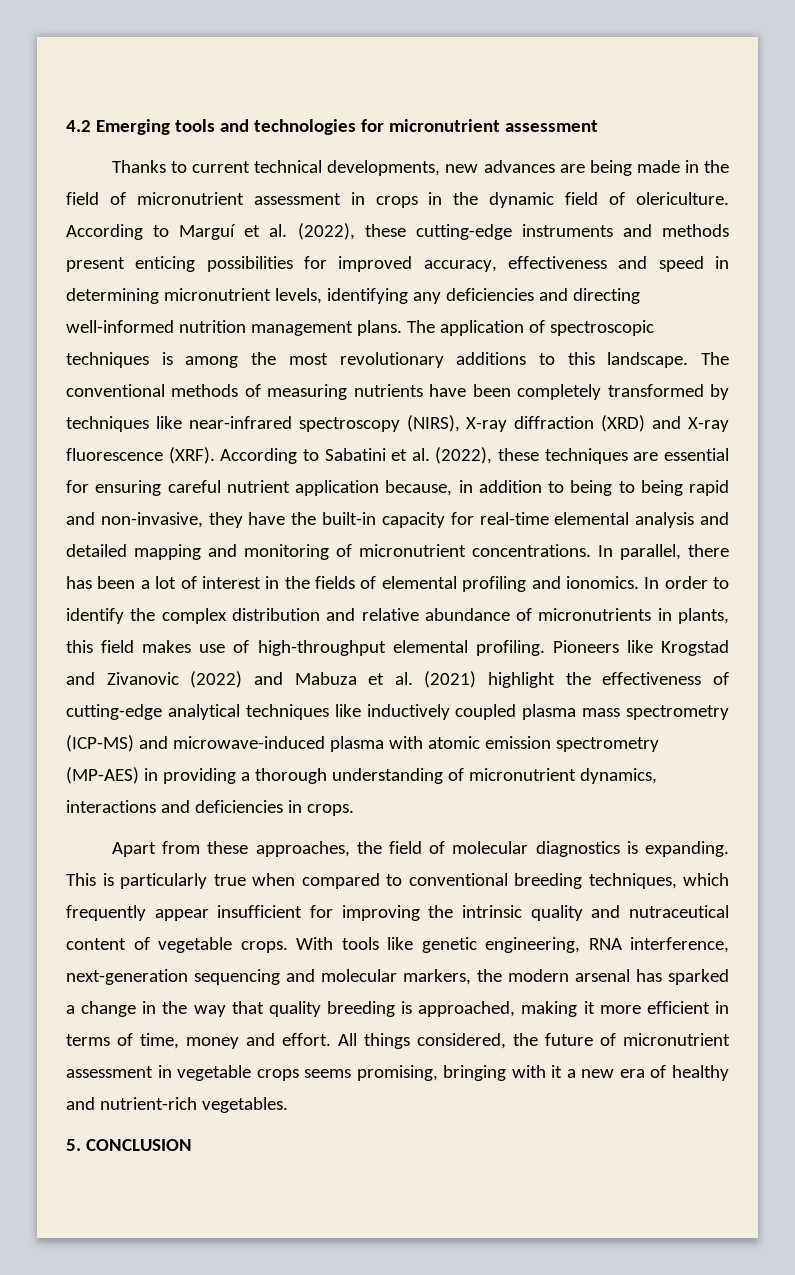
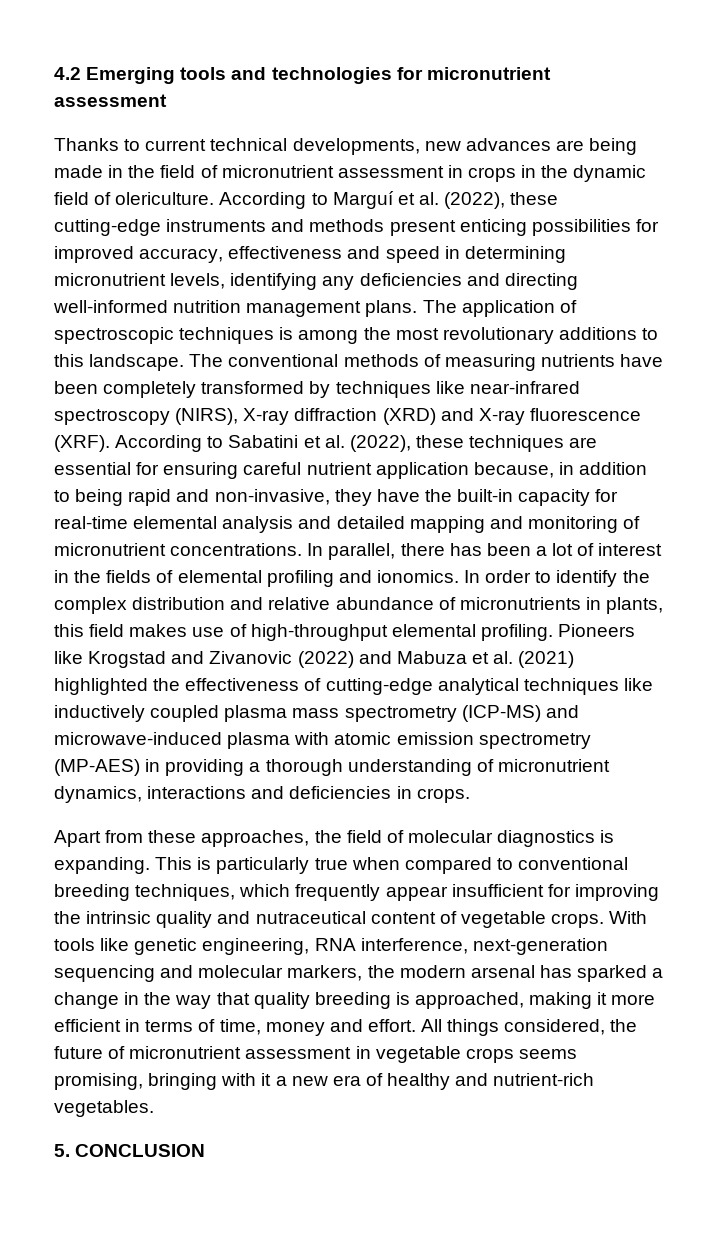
[618,480,683,496] to being -> (124, 497) none
[488,672,556,688] highlight -> [54,678,148,695] highlighted

